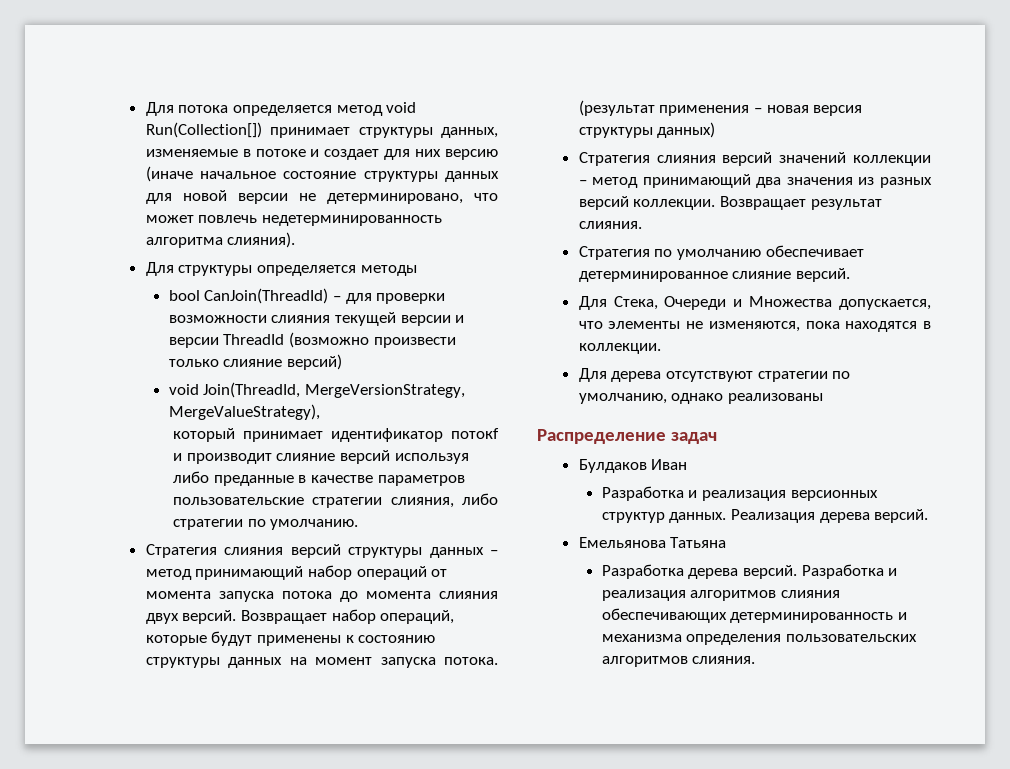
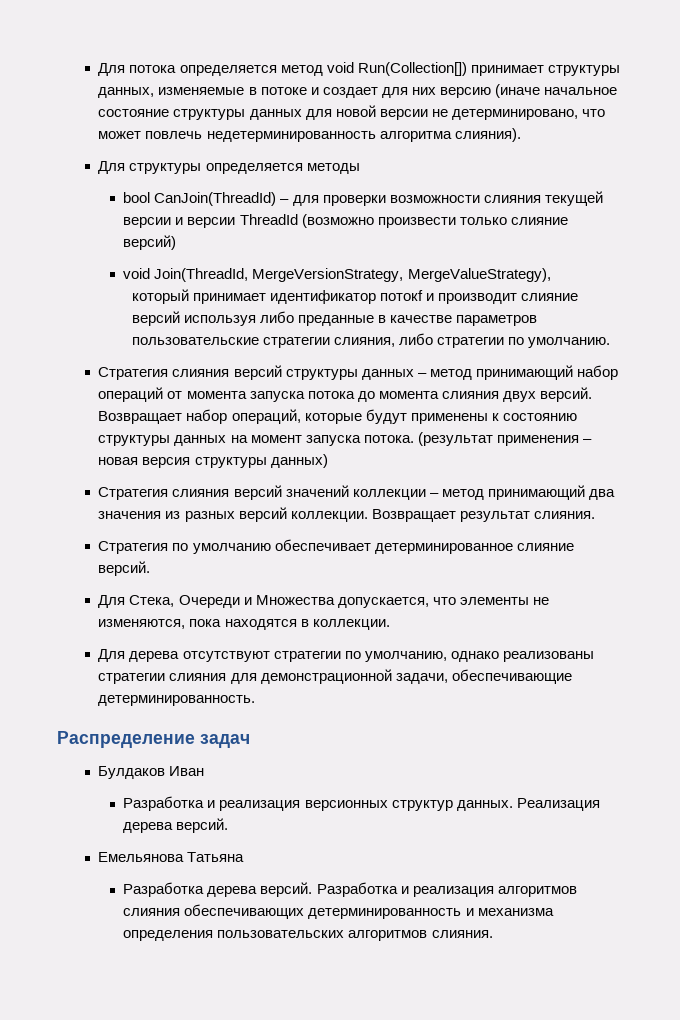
(823, 398) none -> [98,669,572,684] [98,695,256,706] стратегии слияния для демонстрационной задачи, обеспечивающие детерминированность.

